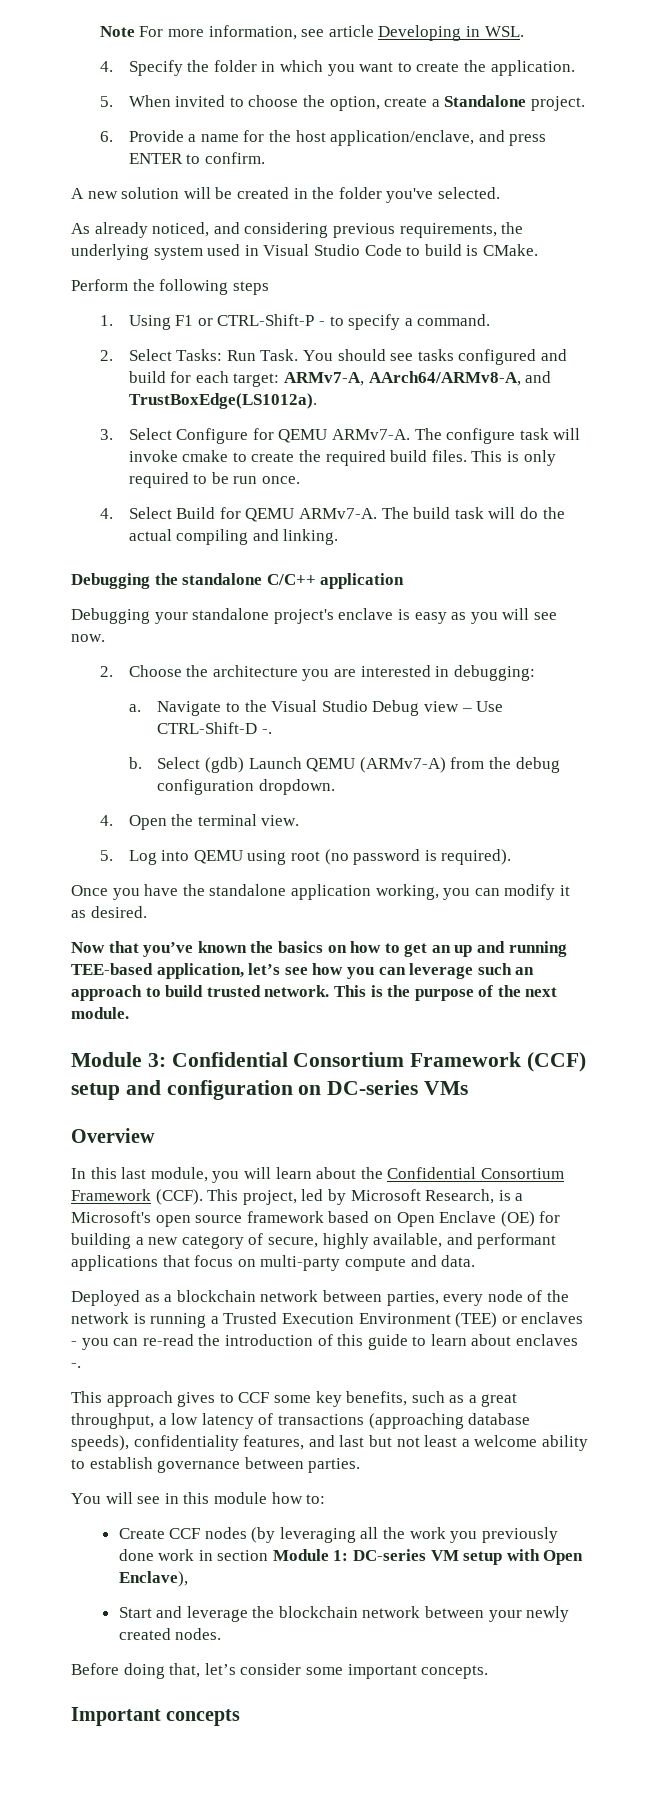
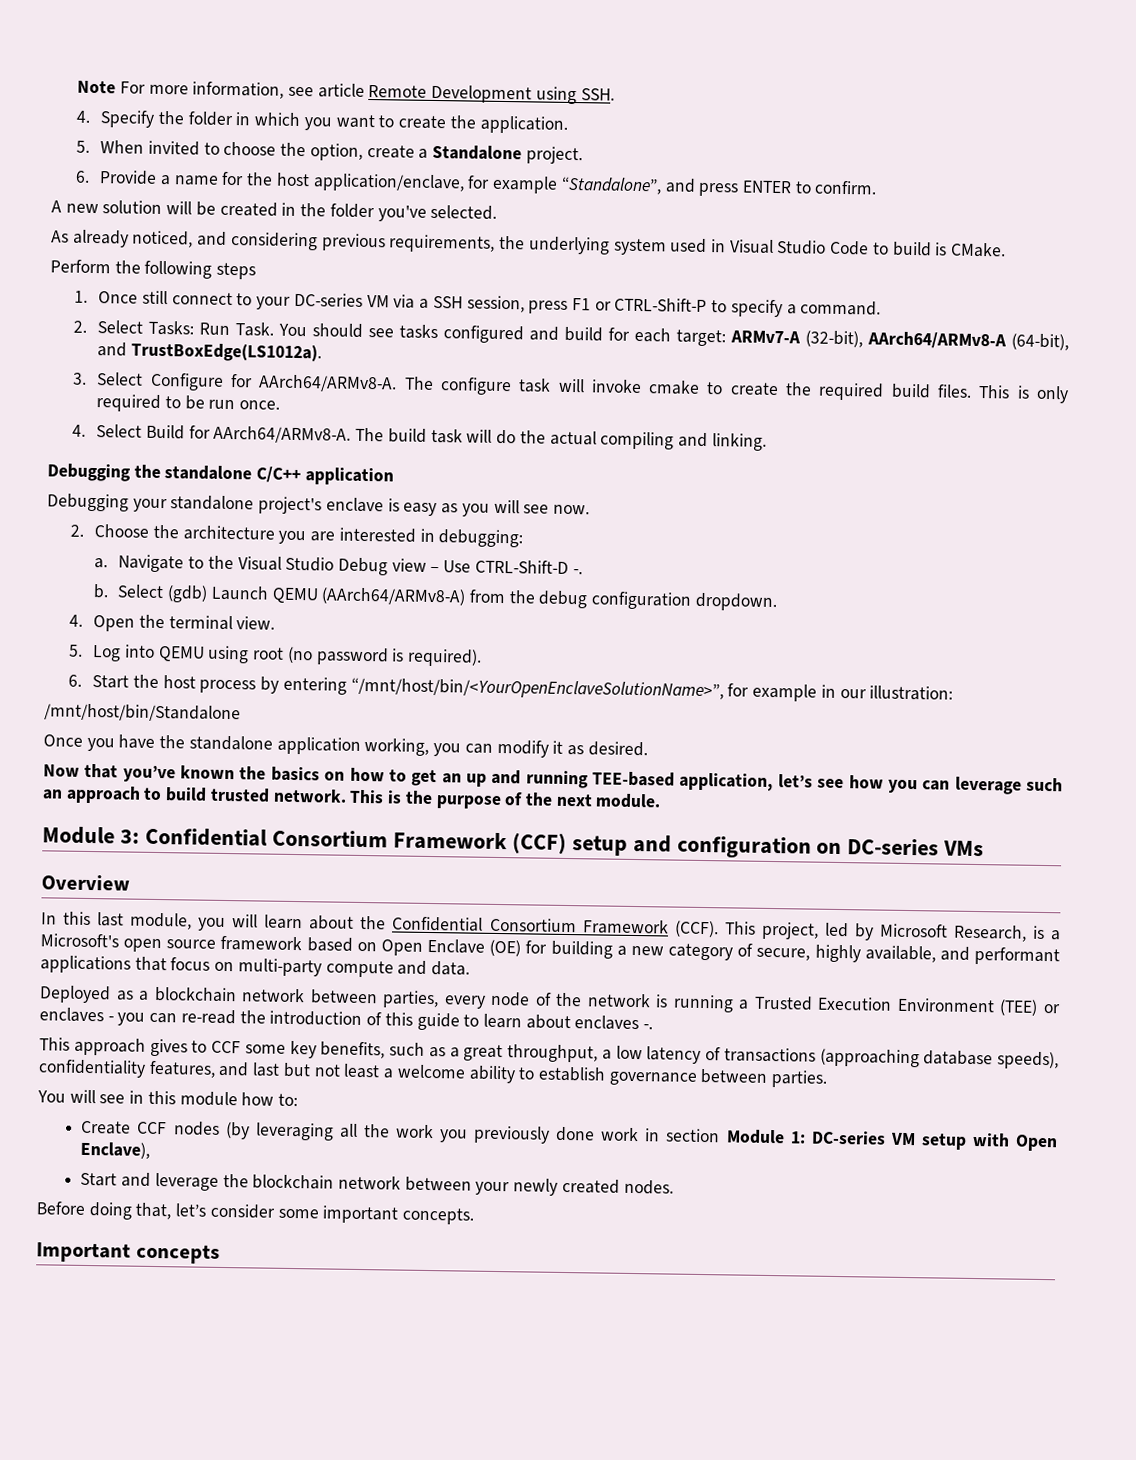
[378,25,524,41] Developing in WSL. -> [368,84,615,105] Remote Development using SSH.
(475, 138) none -> [467,175,662,195] for example “Standalone”,
[128,315,171,330] Using -> [98,290,569,314] Once still connect to your DC-series VM via a SSH session, press
[318,321,325,326] - -> (708, 304) none
[283,371,521,386] ARMv7-A, AArch64/ARMv8-A, -> [730,330,1070,351] ARMv7-A (32-bit), AArch64/ARMv8-A (64-bit),
[278,429,410,443] QEMU ARMv7-A. -> [258,374,398,393] AArch64/ARMv8-A.
[245,508,377,522] QEMU ARMv7-A. -> [213,425,352,444] AArch64/ARMv8-A.
[359,757,446,773] (ARMv7-A) -> [321,587,467,606] (AArch64/ARMv8-A)
(512, 857) none -> [68,674,954,702] [44,703,241,723] // 6. Start the host process by entering “/mnt/host/bin/<YourOpenEnclaveSolutionName>”, for example in our illustration: // /mnt/host/bin/Standalone

